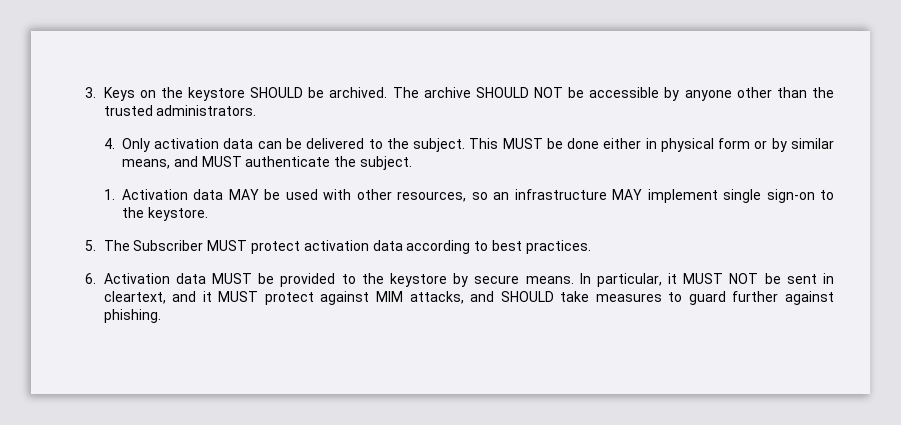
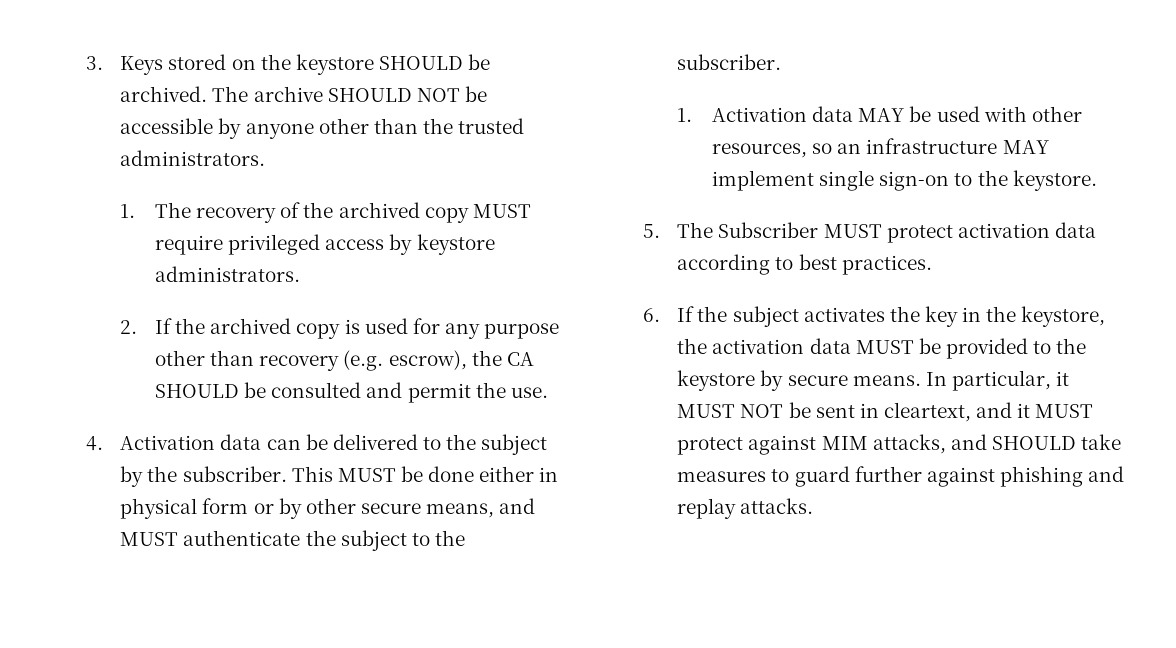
(135, 94) none -> [168,54,227,70] stored
[103,138,220,152] 4. Only activation -> [120,202,531,223] [155,234,495,255] [155,266,301,282] [120,318,560,339] [155,350,534,371] [155,382,548,403] [85,435,216,451] 1. The recovery of the archived copy MUST require privileged access by keystore administrators. // 2. If the archived copy is used for any purpose other than recovery (e.g. escrow), the CA SHOULD be consulted and permit the use. // 4. Activation
[413,138,466,152] subject. -> [481,434,548,455] [120,466,287,487] subject by the subscriber.
[790,138,834,149] similar -> [305,498,421,514] other secure
[359,156,412,170] subject. -> [340,530,465,551] [677,54,782,70] subject to the subscriber.
[103,273,170,284] Activation -> [677,306,1106,327] [677,338,805,354] If the subject activates the key in the keystore, the activation
[103,309,161,323] phishing. -> [999,466,1125,487] [677,498,814,519] phishing and replay attacks.

